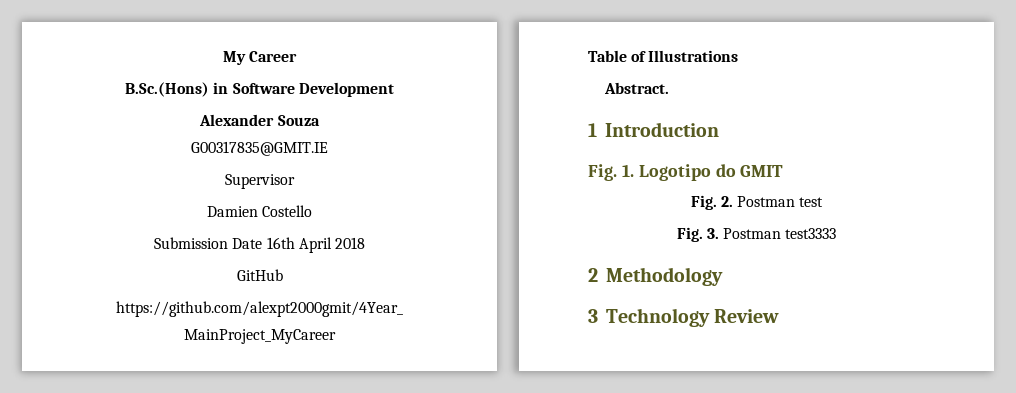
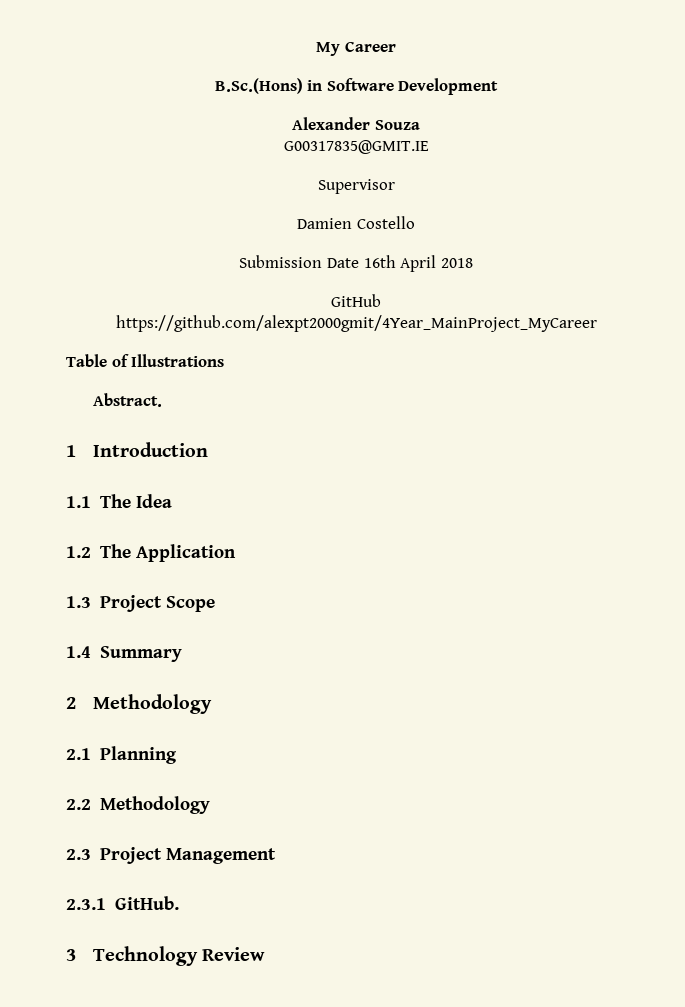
[588,164,784,181] [690,195,824,210] [676,227,837,242] [588,267,723,286] Fig. 1. Logotipo do GMIT // Fig. 2. Postman test // Fig. 3. Postman test3333 // 2 Methodology -> [66,494,172,508] [66,544,236,562] [66,595,215,612] [66,646,182,662] [66,694,212,714] [66,746,177,764] [66,796,210,814] [66,847,276,864] [66,896,179,910] 1.1 The Idea // 1.2 The Application // 1.3 Project Scope // 1.4 Summary // 2 Methodology // 2.1 Planning // 2.2 Methodology // 2.3 Project Management // 2.3.1 GitHub.

